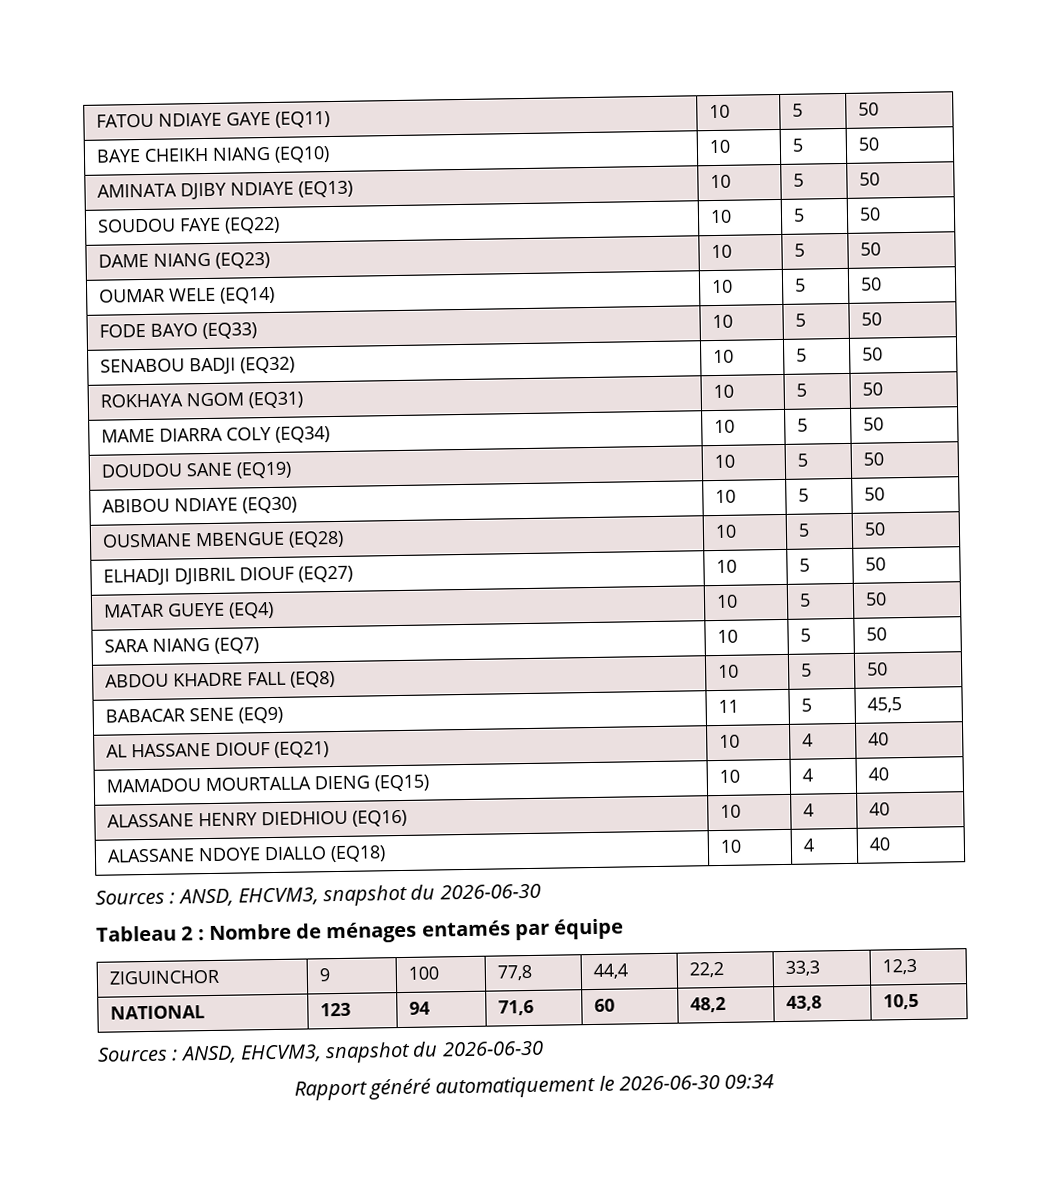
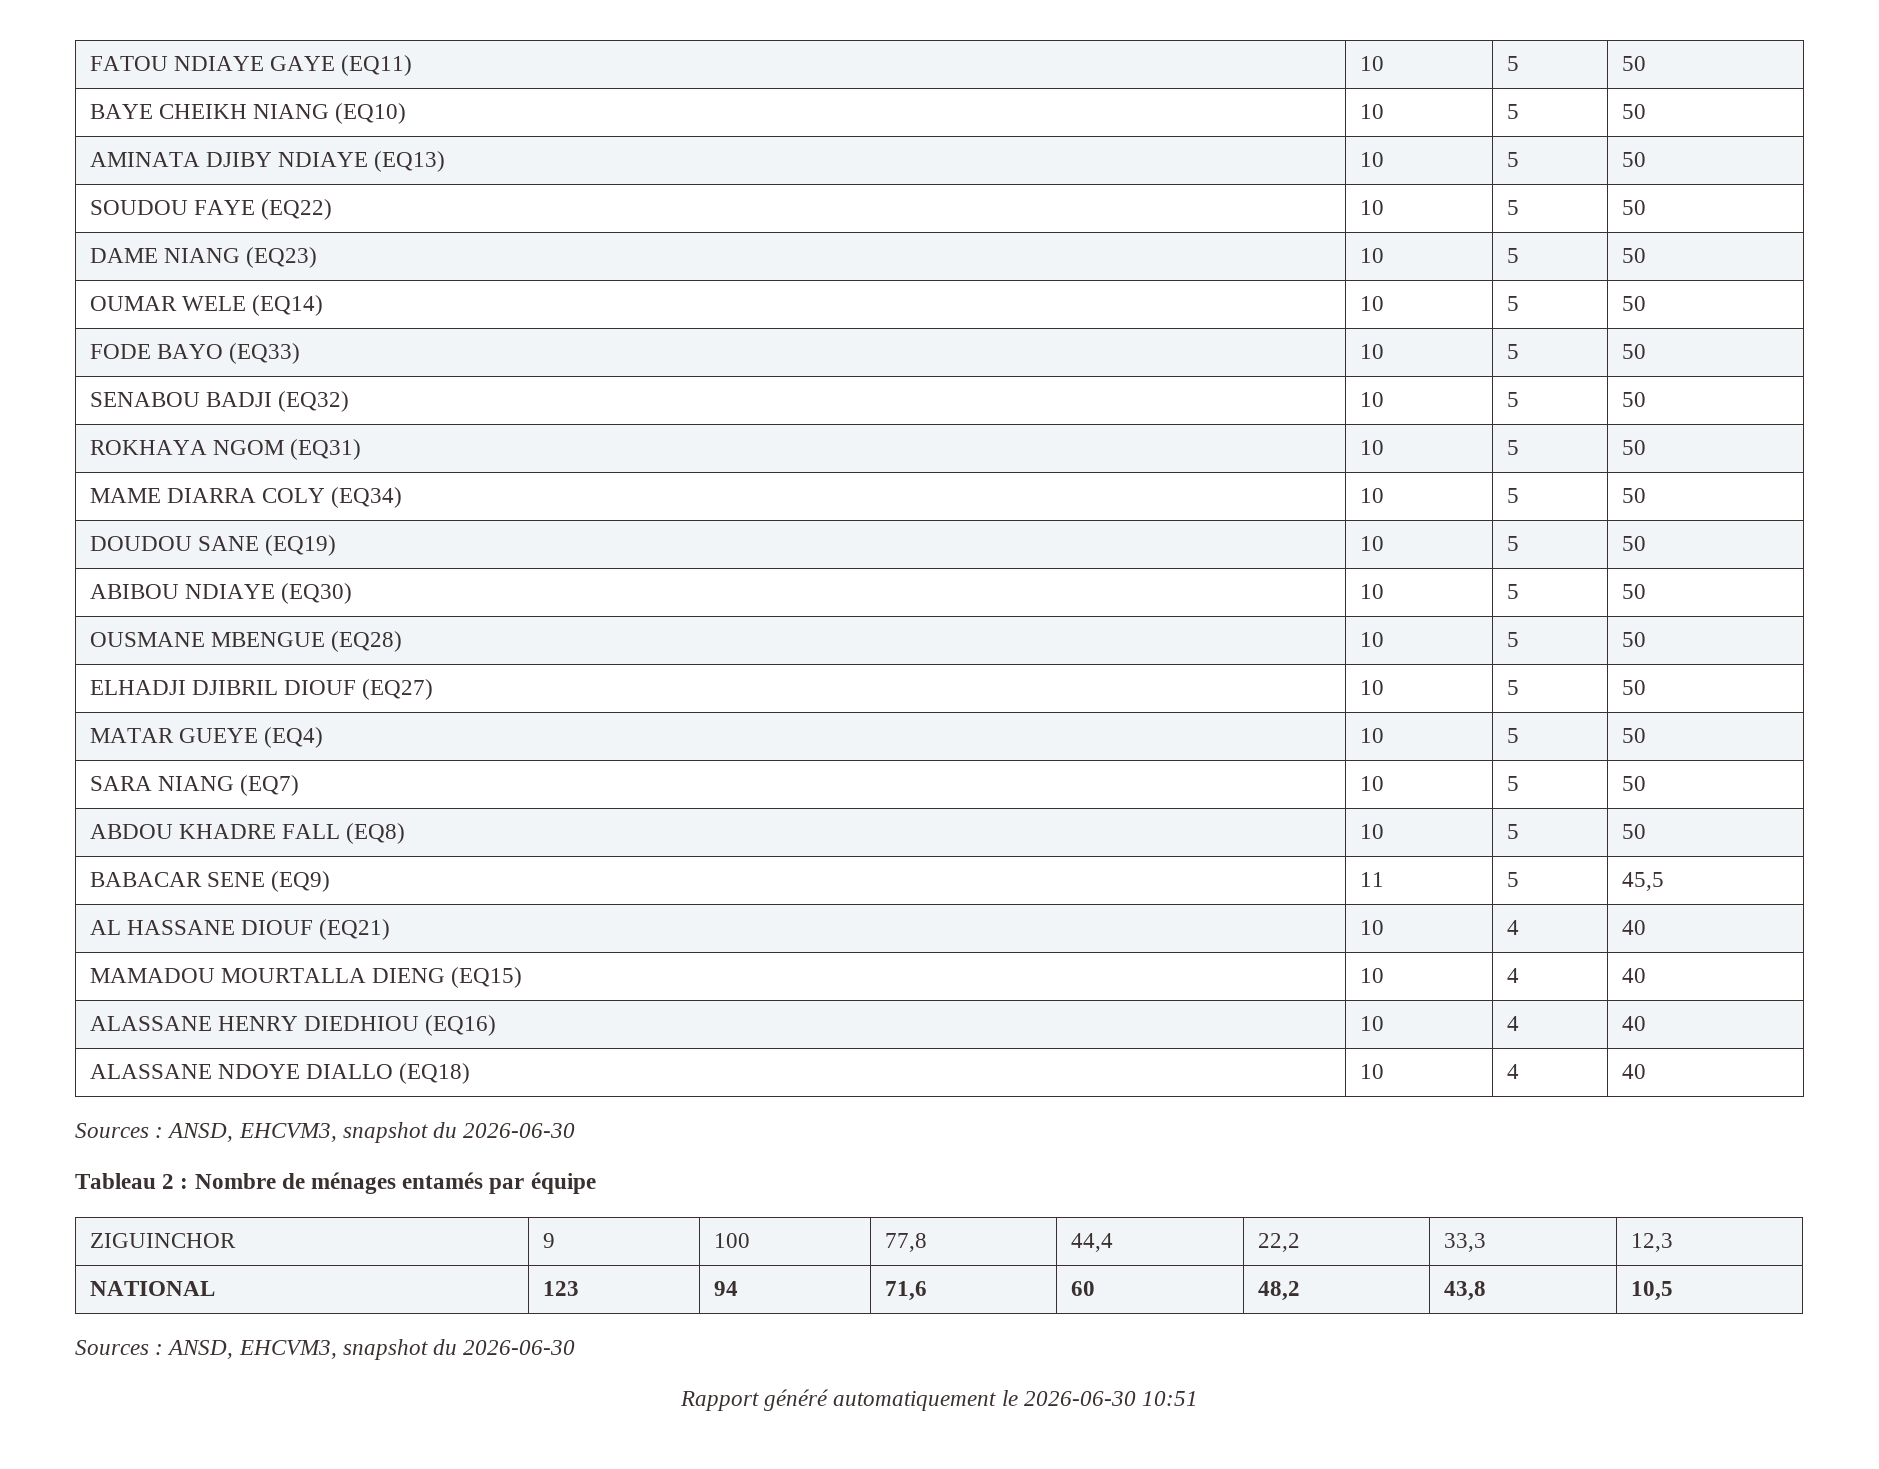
[724,1074,775,1089] 09:34 -> [1142,1391,1199,1406] 10:51

